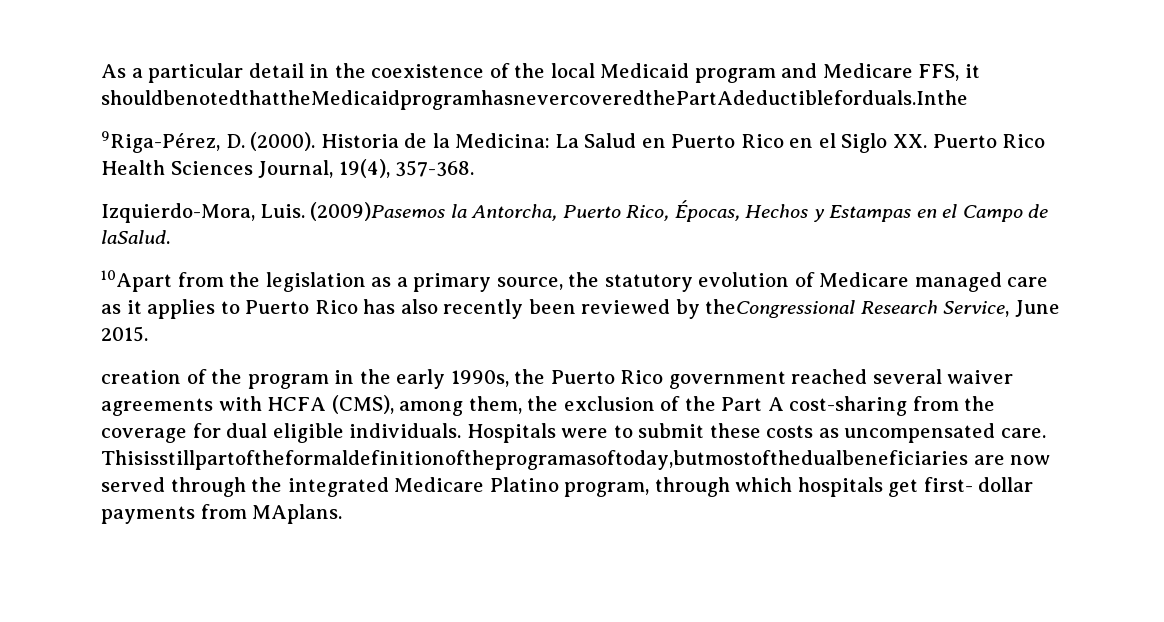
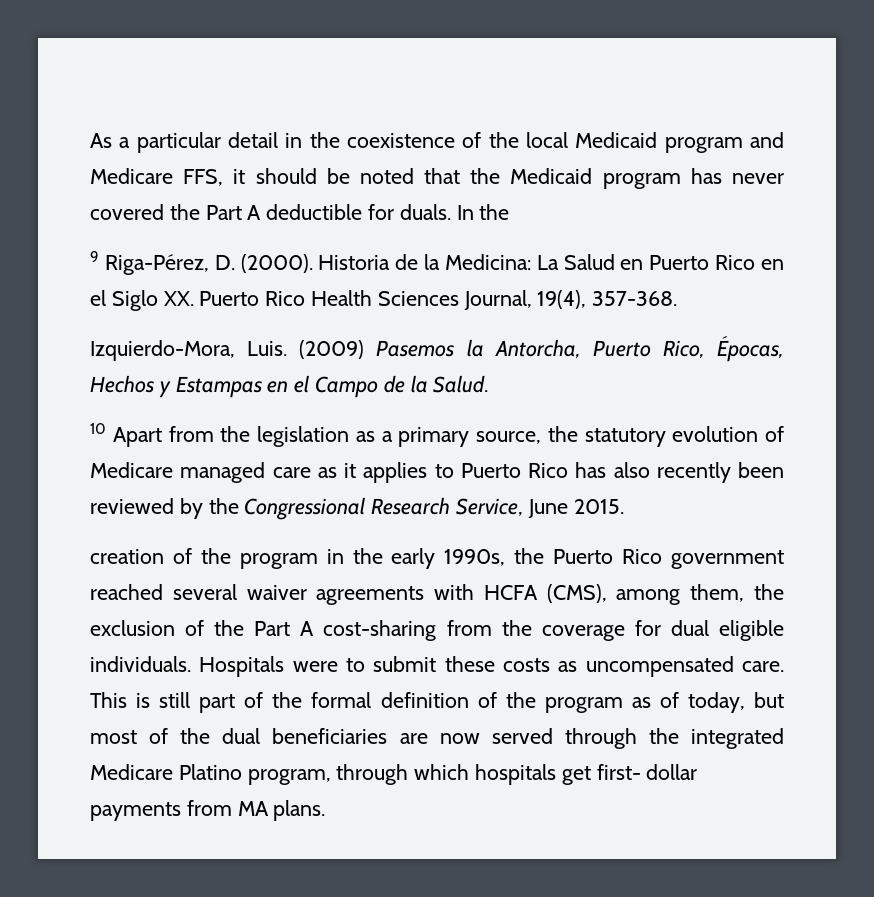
[101,90,968,110] [101,131,220,153] shouldbenotedthattheMedicaidprogramhasnevercoveredthePartAdeductibleforduals.Inthe // 9Riga-Pérez, -> [255,168,784,189] [90,204,510,220] [90,251,209,275] should be noted that the Medicaid program has never covered the Part A deductible for duals. In the // 9 Riga-Pérez,
[310,202,446,221] (2009)Pasemos -> [299,340,455,359] (2009) Pasemos
[101,230,170,244] [101,270,172,292] laSalud. // 10Apart -> [410,375,489,393] [90,423,162,447] la Salud. // 10 Apart
[705,299,856,318] theCongressional -> [208,497,366,520] the Congressional
[101,450,968,470] Thisisstillpartoftheformaldefinitionoftheprogramasoftoday,butmostofthedualbeneficiaries -> [90,692,784,713] [90,728,388,744] This is still part of the formal definition of the program as of today, but most of the dual beneficiaries
[252,504,343,524] MAplans. -> [237,800,326,821] MA plans.

